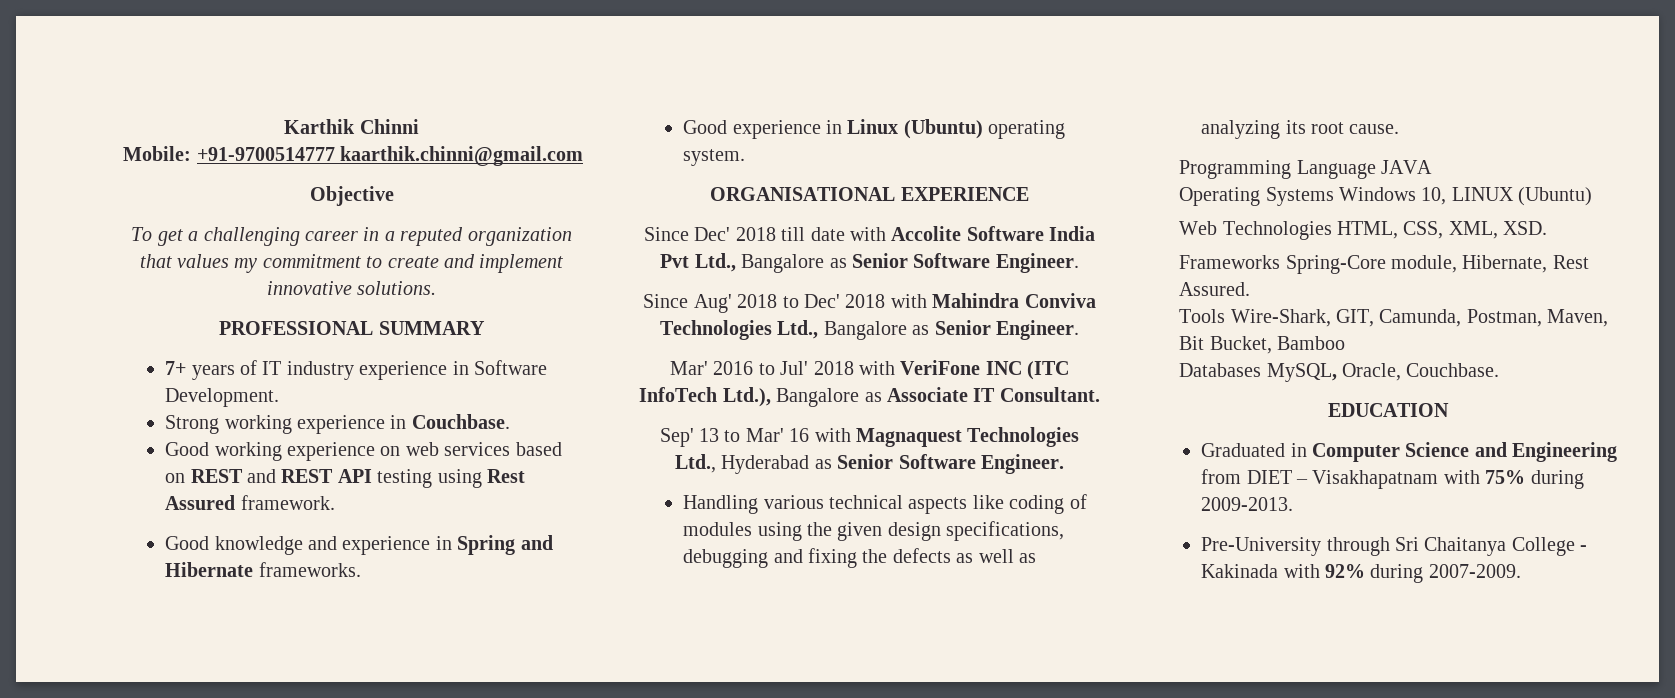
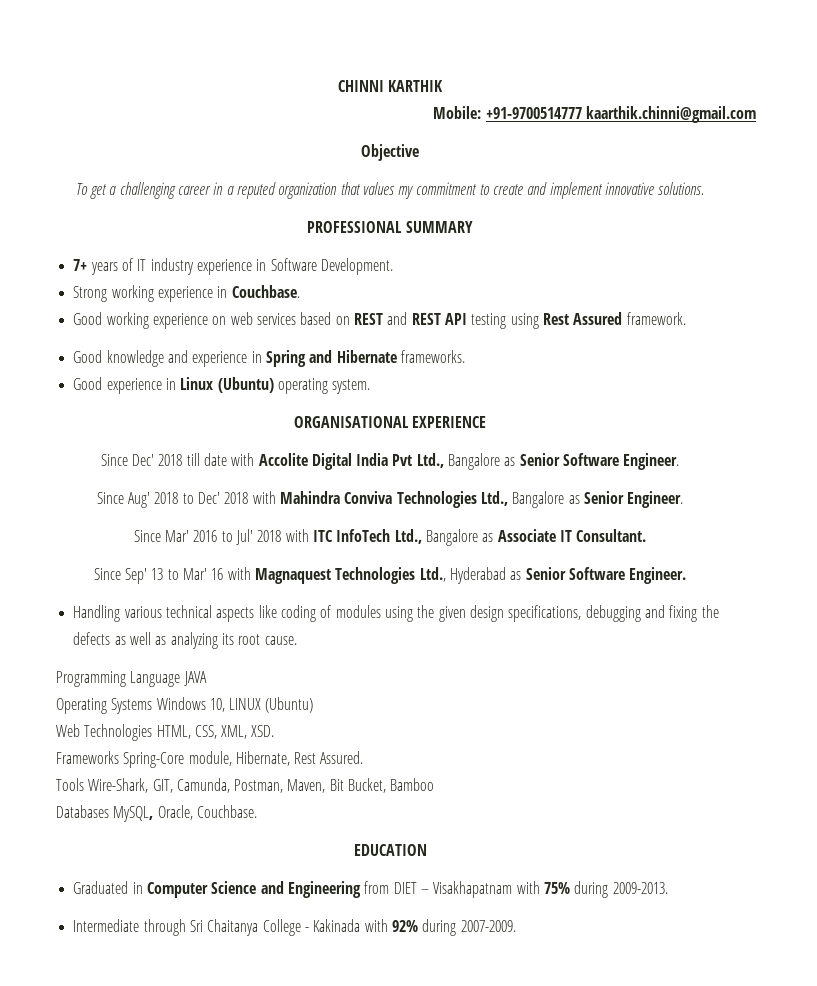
[284,119,419,134] Karthik Chinni -> [337,80,444,92] CHINNI KARTHIK
[966,226,1044,241] Software -> [311,453,352,470] Digital
(1079, 330) none -> [133,530,161,542] Since
[900,360,1070,380] [639,387,771,407] VeriFone INC (ITC InfoTech Ltd.), -> [312,529,422,544] ITC InfoTech Ltd.,
(1100, 394) none -> [93,568,121,580] Since
[1201,537,1322,556] Pre-University -> [73,919,140,932] Intermediate

